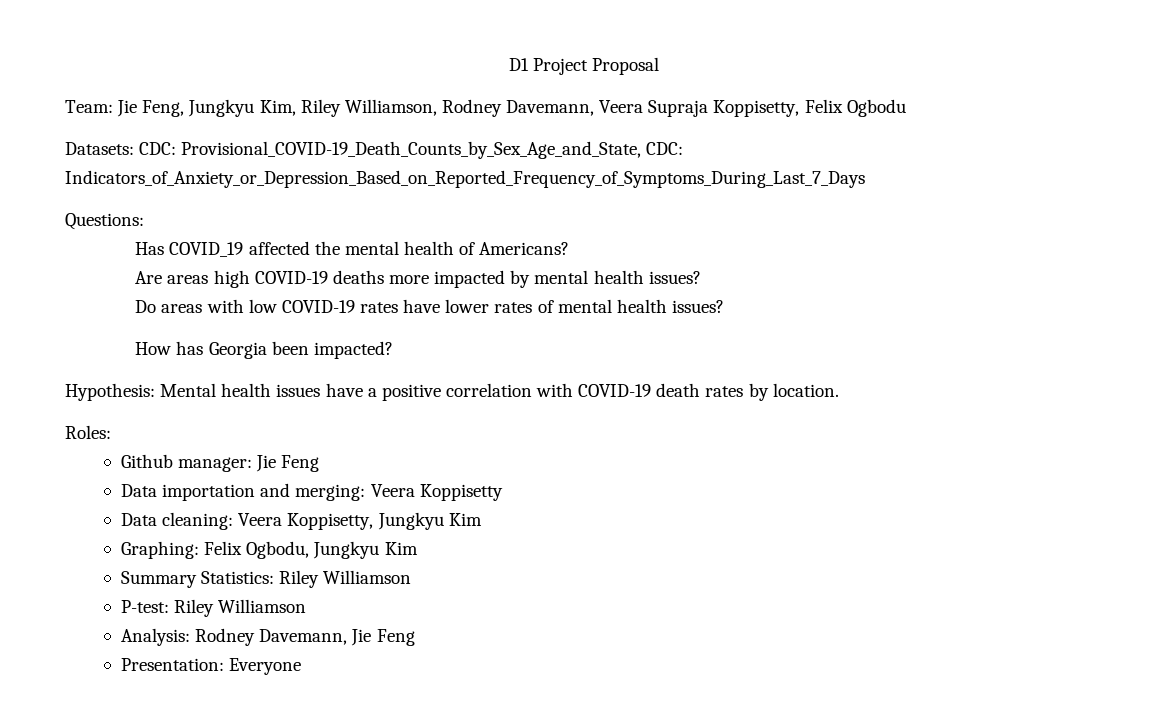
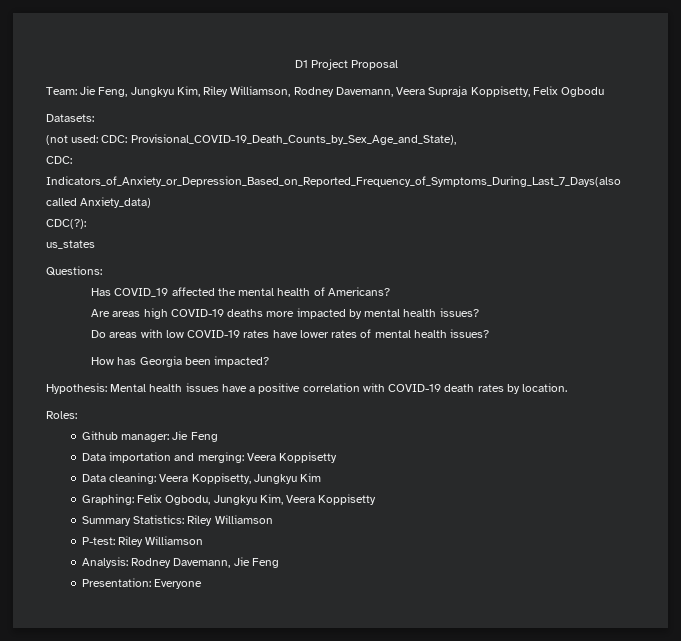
[139,141,684,159] [65,170,865,188] CDC: Provisional_COVID-19_Death_Counts_by_Sex_Age_and_State, CDC: Indicators_of_Anxiety_or_Depression_Based_on_Reported_Frequency_of_Symptoms_During_Last_7_Days -> [46,134,456,145] [46,156,72,164] [46,176,621,187] [46,197,152,208] [46,219,86,229] [46,240,95,249] // (not used: CDC: Provisional_COVID-19_Death_Counts_by_Sex_Age_and_State), // CDC: Indicators_of_Anxiety_or_Depression_Based_on_Reported_Frequency_of_Symptoms_During_Last_7_Days(also called Anxiety_data) // CDC(?): // us_states
[384,542,418,555] Kim -> [259,494,377,505] Kim, Veera Koppisetty

